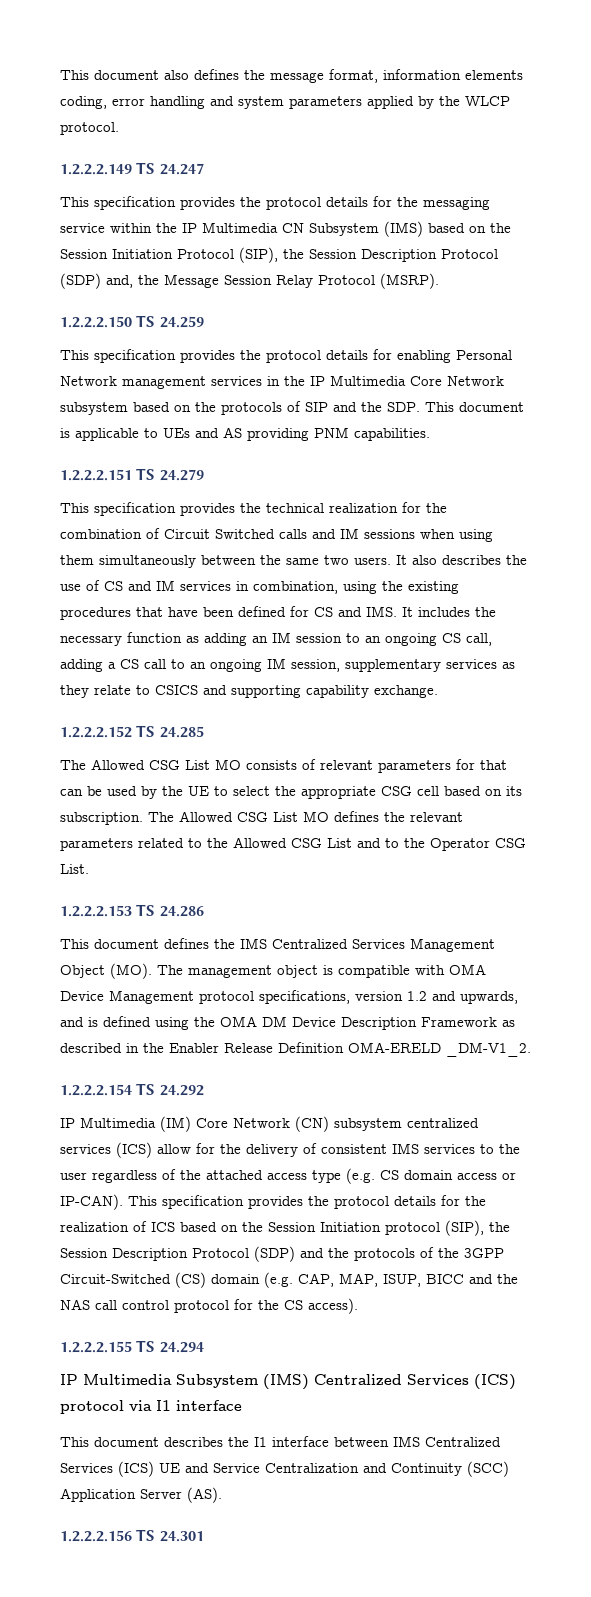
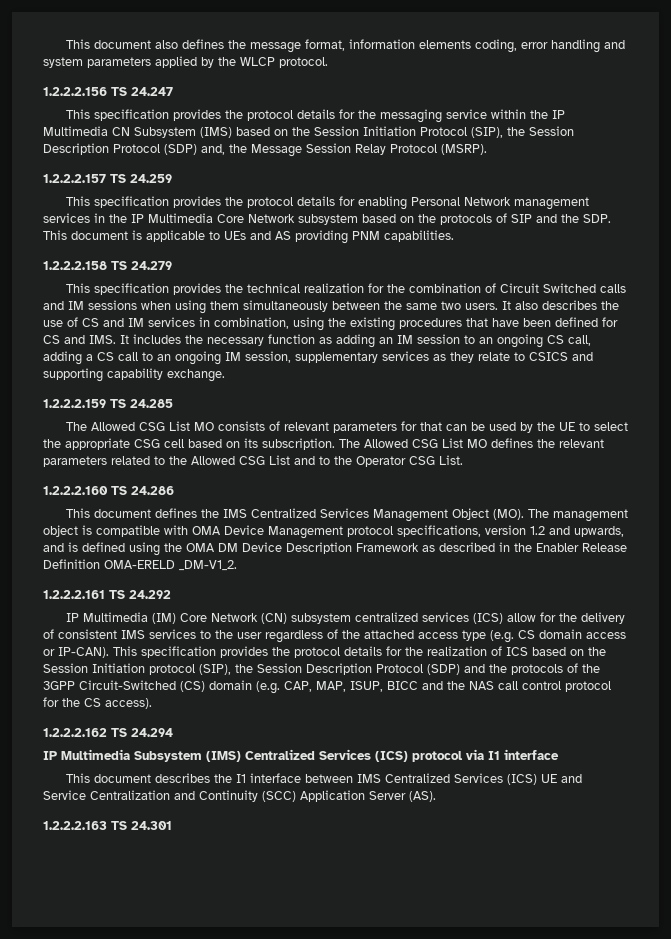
[60,164,132,175] 1.2.2.2.149 -> [43,87,107,96] 1.2.2.2.156
[60,316,132,328] 1.2.2.2.150 -> [43,174,106,183] 1.2.2.2.157
[60,469,132,481] 1.2.2.2.151 -> [43,261,107,270] 1.2.2.2.158
[60,726,132,738] 1.2.2.2.152 -> [43,399,106,408] 1.2.2.2.159
[60,905,132,917] 1.2.2.2.153 -> [43,486,108,495] 1.2.2.2.160
[60,1084,132,1096] 1.2.2.2.154 -> [43,590,105,599] 1.2.2.2.161
[60,1341,132,1353] 1.2.2.2.155 -> [43,728,107,737] 1.2.2.2.162
[60,1530,132,1542] 1.2.2.2.156 -> [43,821,107,830] 1.2.2.2.163

